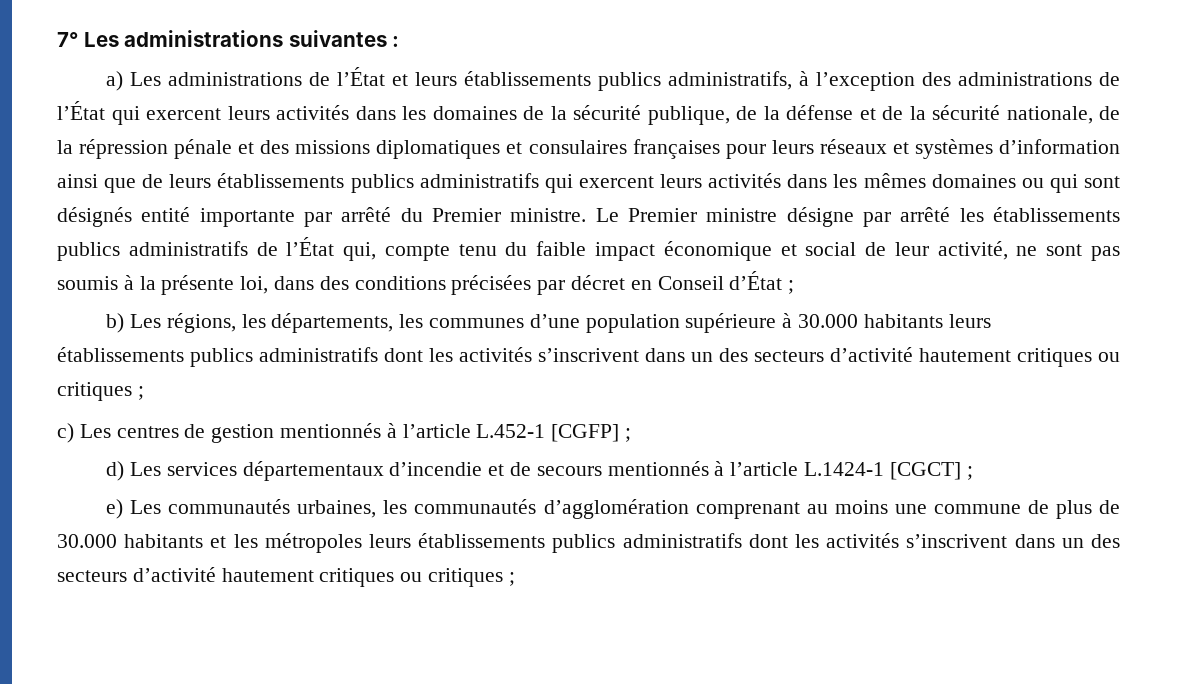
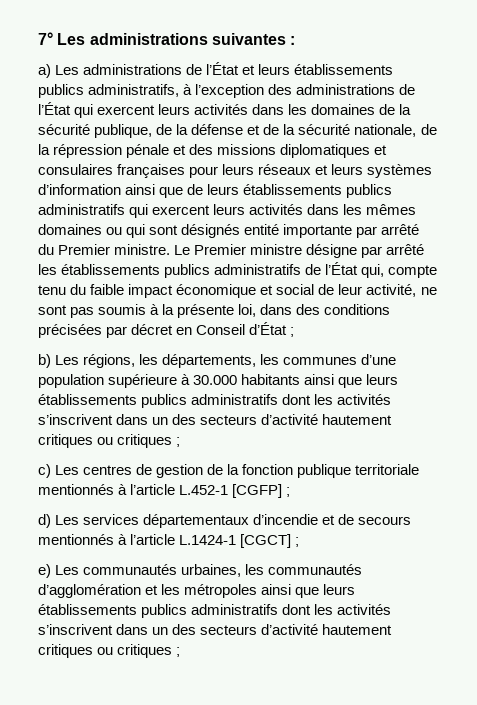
(909, 148) none -> [331,164,364,175] leurs
(943, 321) none -> [304,374,363,388] ainsi que
(275, 433) none -> [207,464,420,478] de la fonction publique territoriale
[695,500,1121,519] [57,534,204,548] comprenant au moins une commune de plus de 30.000 habitants -> (141, 591) none
(362, 543) none -> [261,584,320,598] ainsi que

